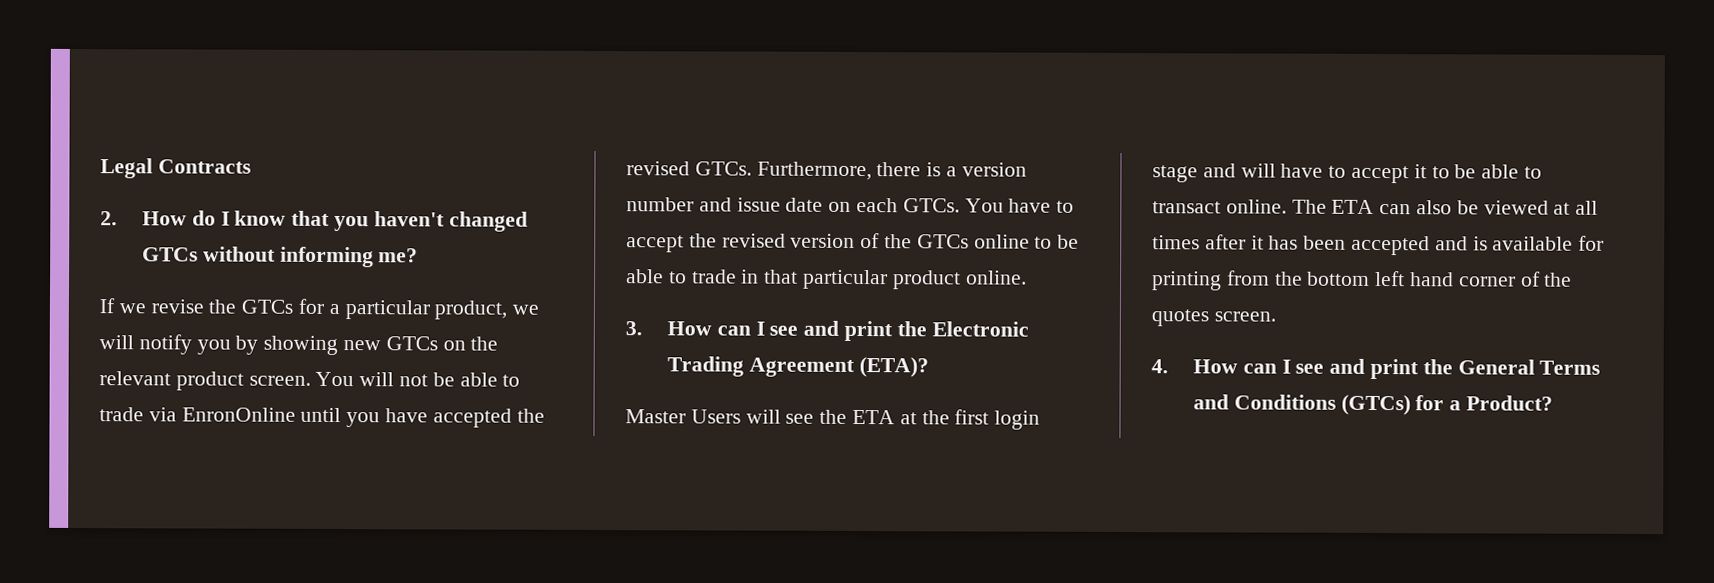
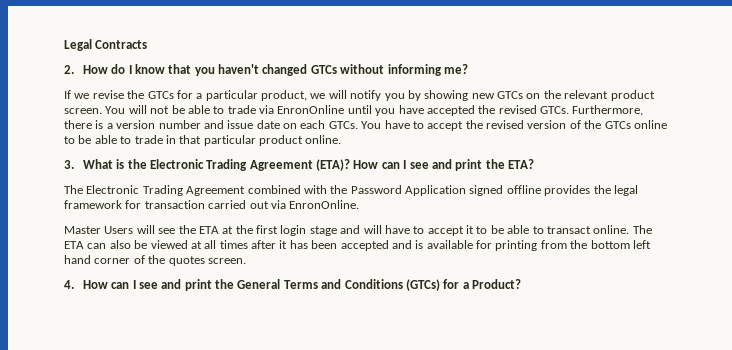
[666,320,1029,342] [666,356,929,378] How can I see and print the Electronic Trading Agreement (ETA)? -> [82,159,535,171] [64,185,638,196] [64,200,360,209] What is the Electronic Trading Agreement (ETA)? How can I see and print the ETA? // The Electronic Trading Agreement combined with the Password Application signed offline provides the legal framework for transaction carried out via EnronOnline.

